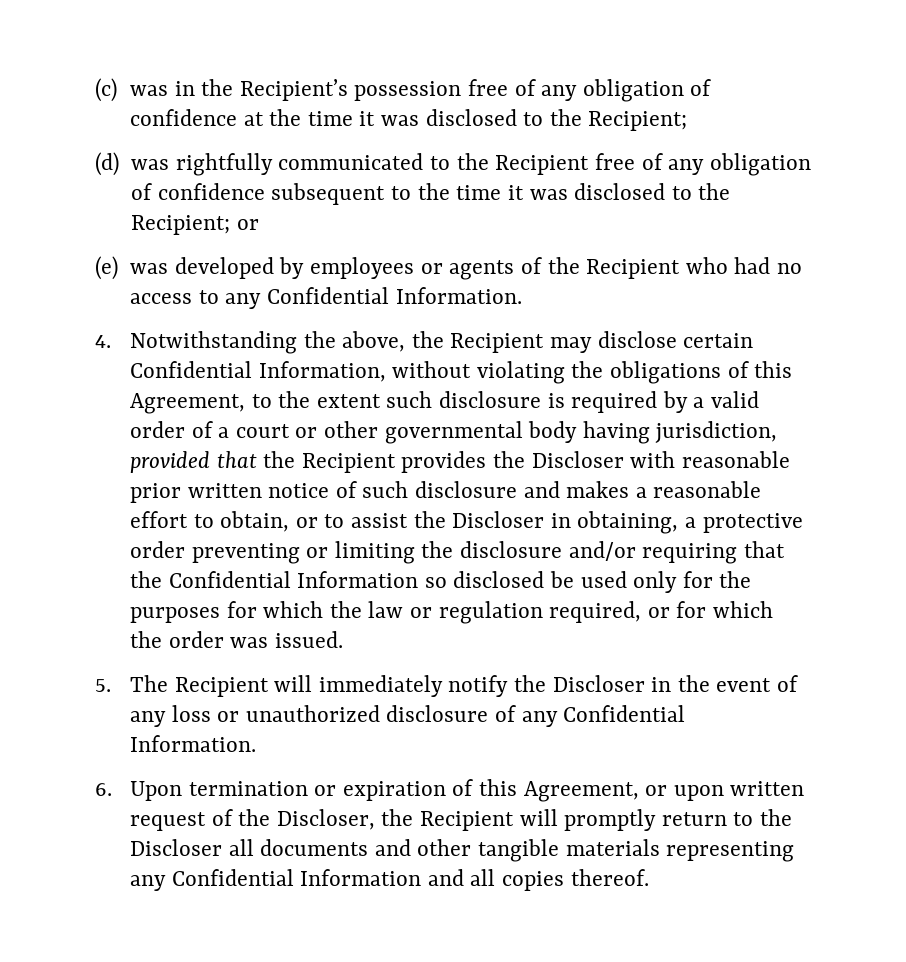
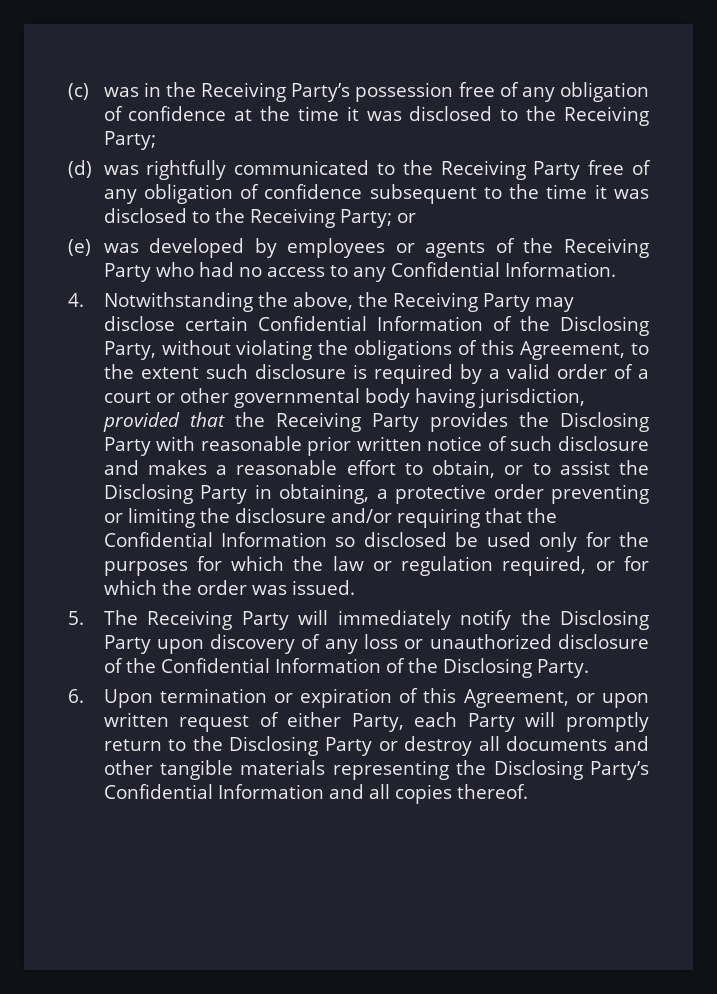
[239,79,348,101] Recipient’s -> [201,82,351,102] Receiving Party’s
[588,111,688,131] Recipient; -> [563,106,649,126] [103,131,156,150] Receiving Party;
[495,155,590,175] Recipient -> [440,160,581,180] Receiving Party
[131,215,231,235] Recipient; -> [249,208,392,228] Receiving Party;
[586,259,681,279] Recipient -> [563,238,649,258] [103,263,151,282] Receiving Party
[450,333,545,353] Recipient -> [392,292,530,312] Receiving Party
[258,361,386,382] Information, -> [376,316,649,336] [103,341,156,360] Information of the Disclosing Party,
[301,451,624,473] Recipient provides the Discloser -> [275,412,649,432] [103,437,151,456] Receiving Party provides the Disclosing Party
[452,511,545,528] Discloser -> [103,484,248,504] Disclosing Party
[174,677,269,697] Recipient -> [147,610,289,630] Receiving Party
[552,675,772,692] Discloser in the event -> [560,610,649,630] [103,634,296,654] Disclosing Party upon discovery
[521,705,686,727] [129,735,256,752] any Confidential Information. -> [125,658,589,678] the Confidential Information of the Disclosing Party.
[238,809,514,831] the Discloser, the Recipient -> [287,712,515,732] either Party, each Party
[129,839,222,856] Discloser -> [229,736,473,756] Disclosing Party or destroy
[129,875,166,891] any -> [456,760,649,780] the Disclosing Party’s

